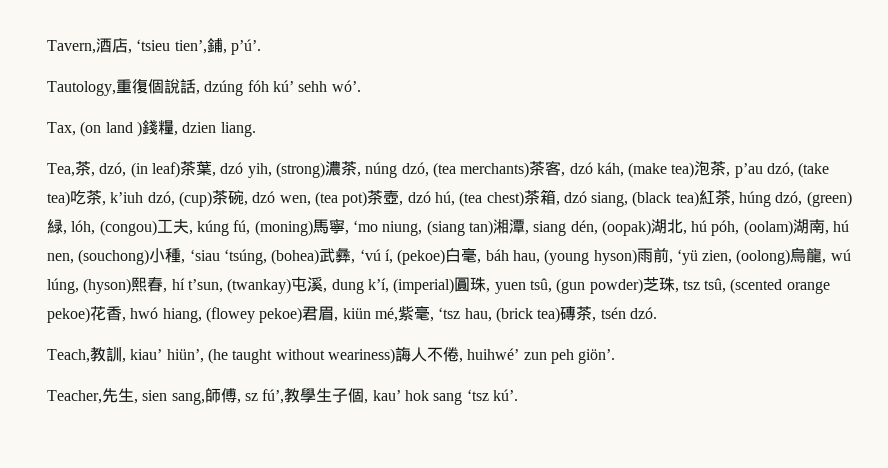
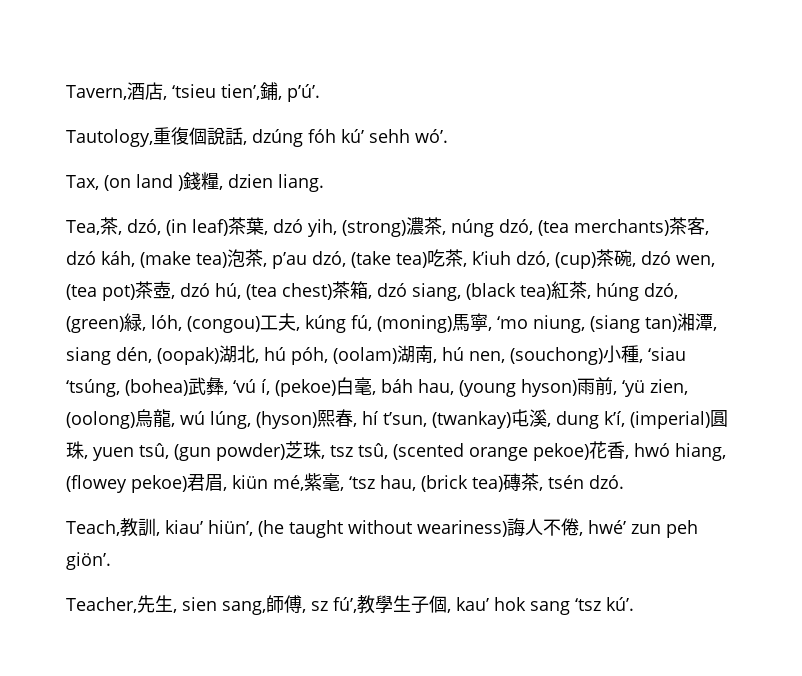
[467,348,520,360] huihwé’ -> [587,520,626,534] hwé’

